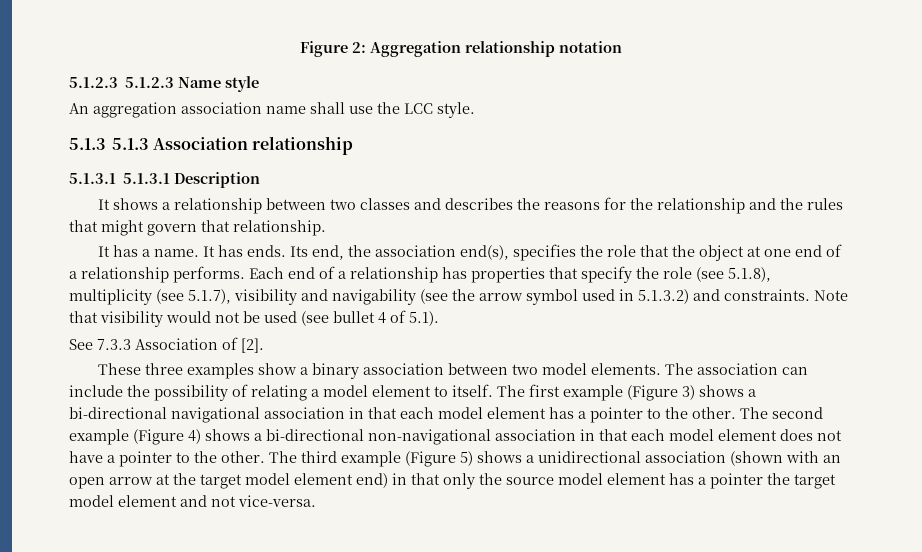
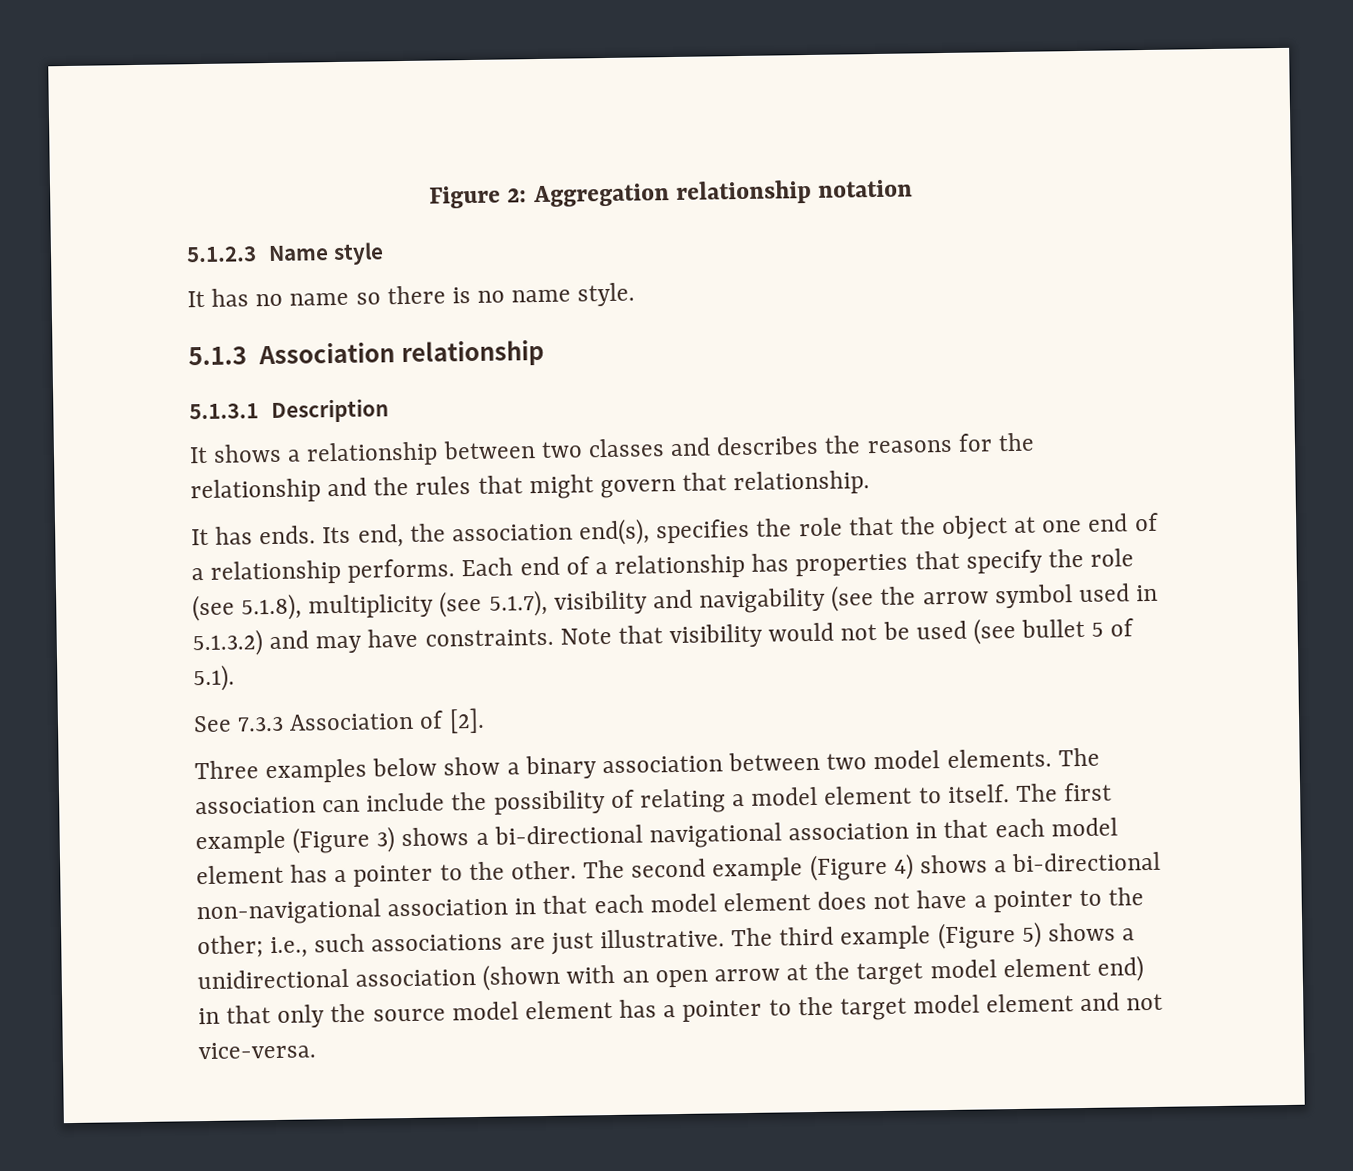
[125,77,175,88] 5.1.2.3 -> (257, 254) none
[69,102,433,118] An aggregation association name shall use the LCC -> [187,285,572,308] It has no name so there is no name
[112,138,149,150] 5.1.3 -> (247, 356) none
[123,173,171,184] 5.1.3.1 -> (259, 411) none
[142,245,244,257] a name. It has -> (254, 535) none
(720, 295) none -> [315,628,419,654] may have
[378,312,386,324] 4 -> [1091,622,1105,637] 5
[98,363,255,379] These three examples -> [194,757,438,784] Three examples below
[221,451,265,463] other. -> [197,928,725,959] other; i.e., such associations are just illustrative.
(763, 481) none -> [768,999,792,1016] to

